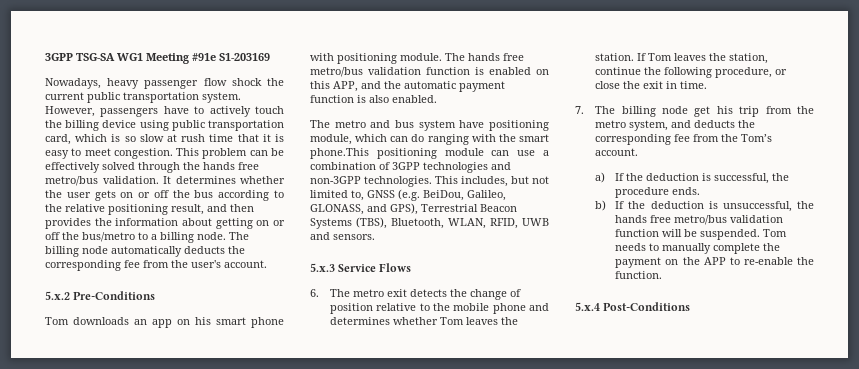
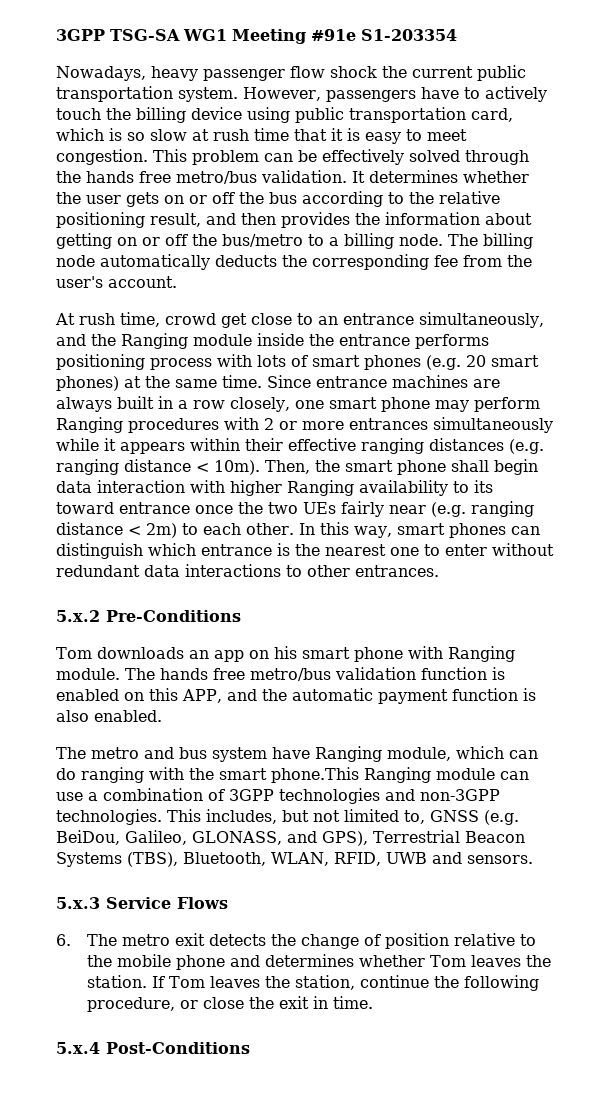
[219,53,270,61] S1-203169 -> [361,29,457,41] S1-203354
(267, 264) none -> [55,312,544,328] [56,333,489,349] [56,354,539,370] [56,375,500,391] [56,396,540,412] [56,417,553,433] [56,438,544,454] [56,459,538,475] [56,480,493,496] [56,501,534,517] [56,522,540,538] [56,543,554,559] [56,564,439,577] // At rush time, crowd get close to an entrance simultaneously, and the Ranging module inside the entrance performs positioning process with lots of smart phones (e.g. 20 smart phones) at the same time. Since entrance machines are always built in a row closely, one smart phone may perform Ranging procedures with 2 or more entrances simultaneously while it appears within their effective ranging distances (e.g. ranging distance < 10m). Then, the smart phone shall begin data interaction with higher Ranging availability to its toward entrance once the two UEs fairly near (e.g. ranging distance < 2m) to each other. In this way, smart phones can distinguish which entrance is the nearest one to enter without redundant data interactions to other entrances.
[337,53,397,64] positioning -> [447,646,515,662] Ranging
[489,120,549,131] positioning -> [315,746,382,762] Ranging
[376,148,437,159] positioning -> [364,767,431,783] Ranging
[575,106,814,117] [595,120,756,131] [595,134,773,145] [595,148,639,156] [595,172,790,184] [615,187,701,198] [595,200,814,212] [615,215,784,225] [615,229,788,240] [615,243,781,254] [615,257,814,268] [615,271,663,279] // 7. The billing node get his trip from the metro system, and deducts the corresponding fee from the Tom’s account. // a) If the deduction is successful, the procedure ends. // b) If the deduction is unsuccessful, the hands free metro/bus validation function will be suspended. Tom needs to manually complete the payment on the APP to re-enable the function. -> (373, 1002) none

